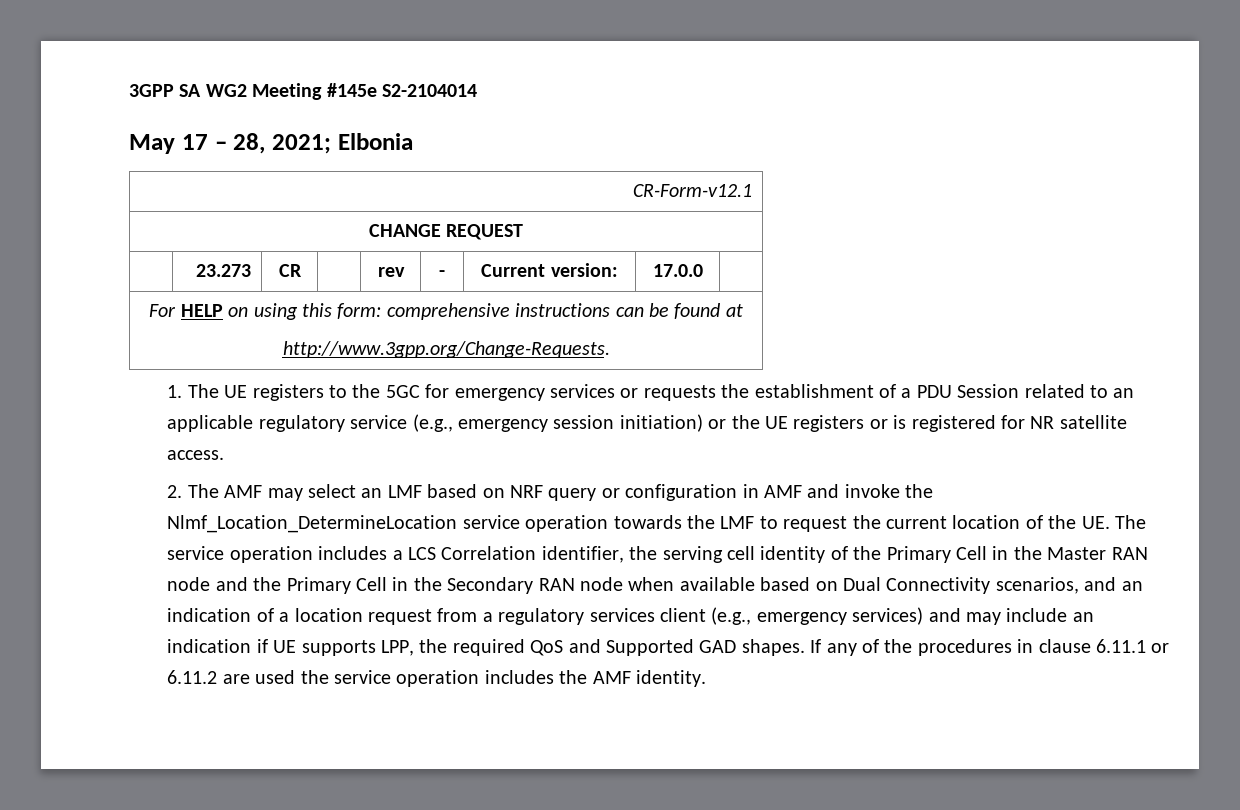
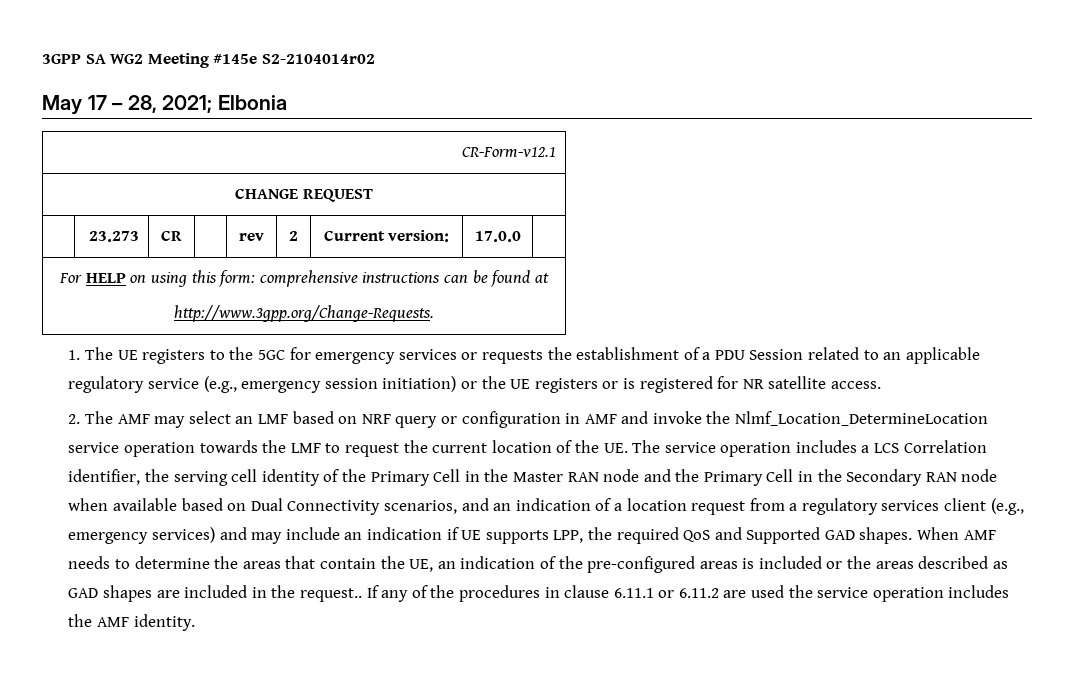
[382,84,477,97] S2-2104014 -> [261,54,375,64] S2-2104014r02
[439,270,445,277] - -> [289,231,298,241] 2
(805, 647) none -> [917,527,996,540] [68,556,1008,573] [68,585,362,602] When AMF needs to determine the areas that contain the UE, an indication of the pre-configured areas is included or the areas described as GAD shapes are included in the request..

